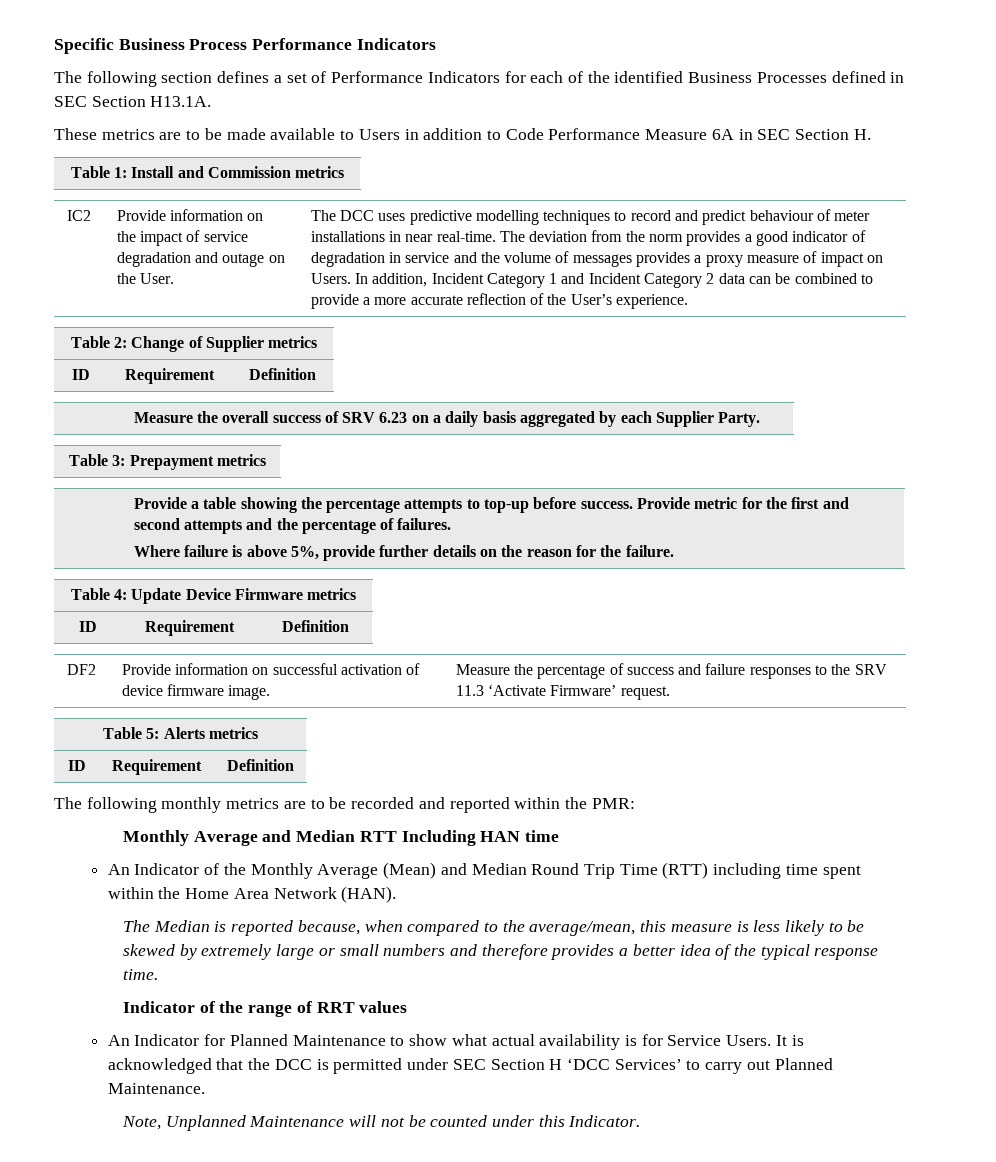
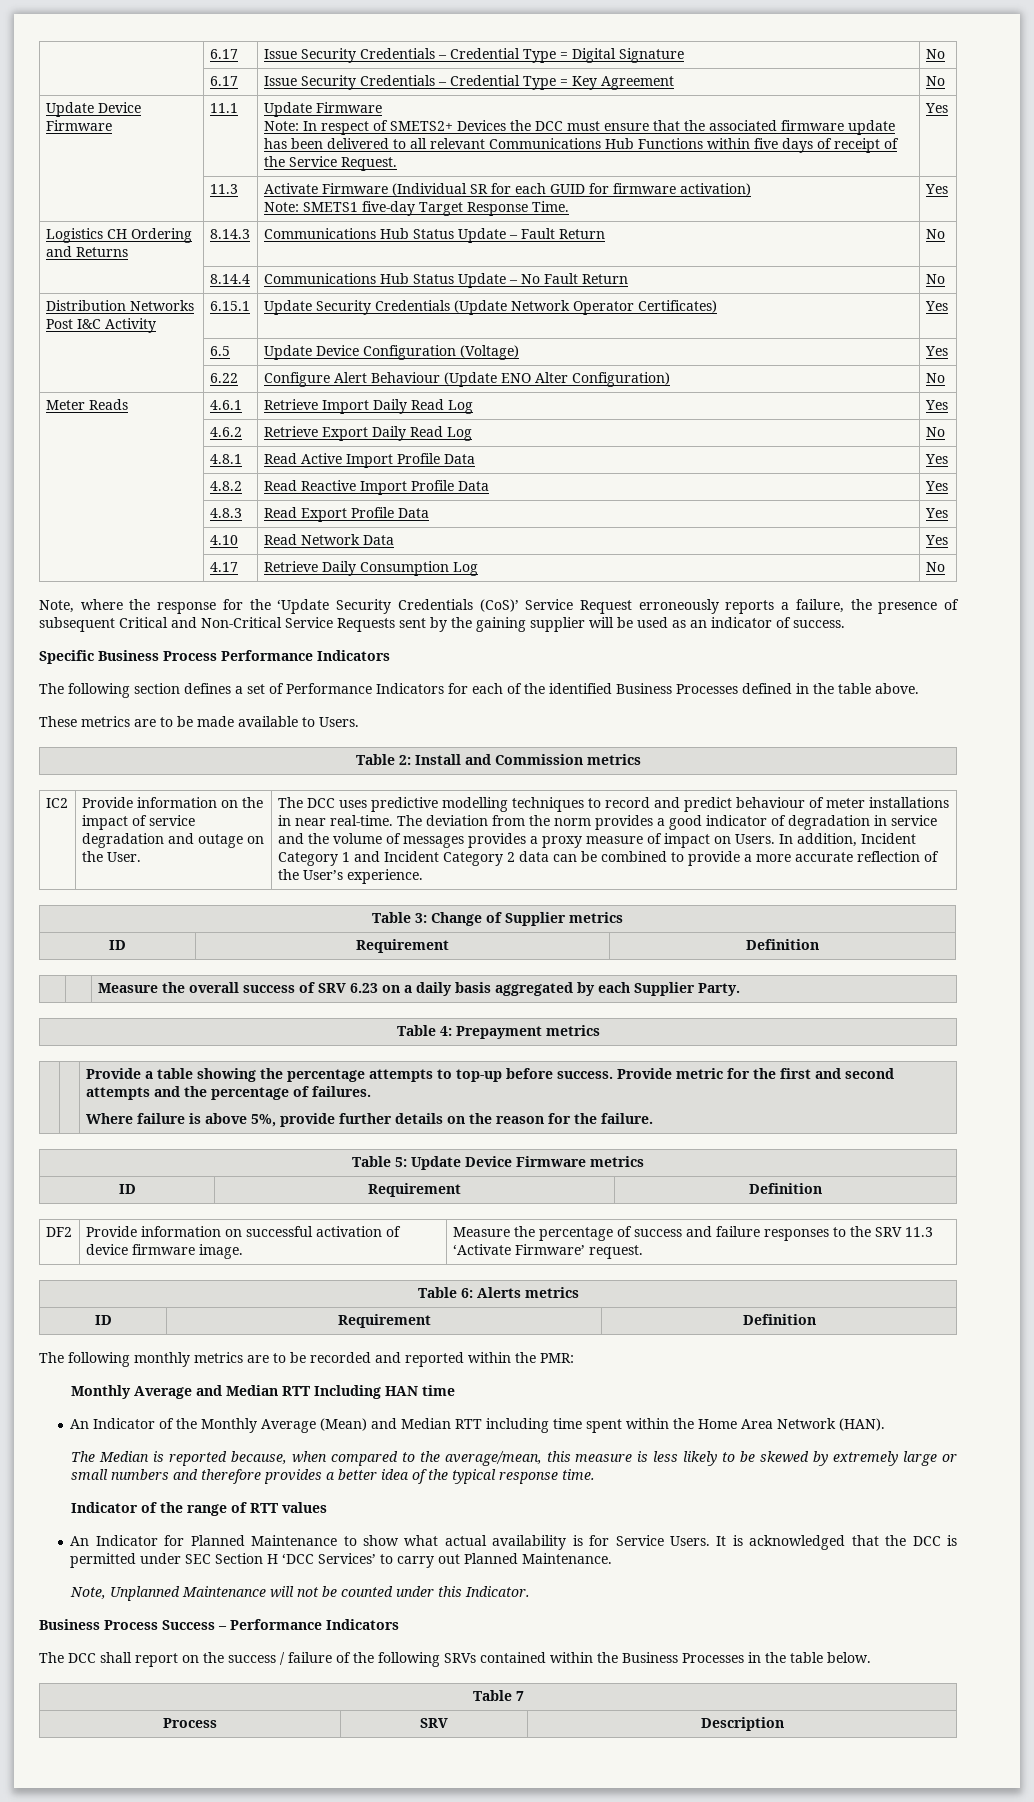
(54, 46) none -> [209,49,238,59] [263,48,684,63] [925,49,945,59] [209,76,238,86] [263,75,674,90] [925,76,945,86] [45,102,141,117] [45,120,112,131] [209,103,238,113] [263,102,382,117] [263,120,895,135] [263,138,899,153] [263,156,397,171] [924,103,948,113] [209,184,238,194] [263,183,751,196] [263,201,569,216] [924,184,948,194] [45,228,192,243] [45,246,128,257] [209,229,250,239] [263,228,605,243] [925,229,945,239] [209,274,250,284] [263,273,628,288] [925,274,945,284] [45,300,194,311] [45,318,156,333] [209,301,250,311] [263,300,717,315] [924,301,948,311] [209,346,230,356] [263,345,519,360] [924,346,948,356] [209,373,238,383] [263,372,670,387] [925,373,945,383] [45,399,128,410] [209,400,242,410] [263,399,473,414] [924,400,948,410] [209,427,242,437] [263,426,472,441] [925,427,945,437] [209,454,242,464] [263,453,475,468] [924,454,948,464] [209,481,242,491] [263,480,489,495] [924,481,948,491] [209,508,242,518] [263,507,429,522] [924,508,948,518] [209,535,238,545] [263,534,394,545] [924,535,948,545] [209,562,238,572] [263,561,478,576] [925,562,945,572] [39,599,959,614] [39,617,845,632] | 6.17 | Issue Security Credentials – Credential Type = Digital Signature | No // | 6.17 | Issue Security Credentials – Credential Type = Key Agreement | No // Update Device Firmware | 11.1 | Update Firmware // Note: In respect of SMETS2+ Devices the DCC must ensure that the associated firmware update has been delivered to all relevant Communications Hub Functions within five days of receipt of the Service Request. | Yes // | 11.3 | Activate Firmware (Individual SR for each GUID for firmware activation) // Note: SMETS1 five-day Target Response Time. | Yes // Logistics CH Ordering and Returns | 8.14.3 | Communications Hub Status Update – Fault Return | No // | 8.14.4 | Communications Hub Status Update – No Fault Return | No // Distribution Networks Post I&C Activity | 6.15.1 | Update Security Credentials (Update Network Operator Certificates) | Yes // | 6.5 | Update Device Configuration (Voltage) | Yes // | 6.22 | Configure Alert Behaviour (Update ENO Alter Configuration) | No // Meter Reads | 4.6.1 | Retrieve Import Daily Read Log | Yes // | 4.6.2 | Retrieve Export Daily Read Log | No // | 4.8.1 | Read Active Import Profile Data | Yes // | 4.8.2 | Read Reactive Import Profile Data | Yes // | 4.8.3 | Read Export Profile Data | Yes // | 4.10 | Read Network Data | Yes // | 4.17 | Retrieve Daily Consumption Log | No // Note, where the response for the ‘Update Security Credentials (CoS)’ Service Request erroneously reports a failure, the presence of subsequent Critical and Non-Critical Service Requests sent by the gaining supplier will be used as an indicator of success. //
[54,96,212,107] SEC Section H13.1A. -> [813,683,919,694] the table above.
[358,128,871,140] [70,166,128,178] Users in addition to Code Performance Measure 6A in SEC Section H. // Table 1: -> [319,717,359,727] [355,754,411,765] Users. // Table 2:
[114,337,128,348] 2: -> [415,913,427,923] 3:
[112,455,126,466] 3: -> [439,1026,452,1036] 4:
[114,589,128,600] 4: -> [395,1157,407,1167] 5:
[146,728,160,739] 5: -> [460,1288,473,1298] 6:
[531,862,709,879] Round Trip Time (RTT) -> [455,1419,483,1429] RTT
[316,1002,355,1013] RRT -> [249,1503,278,1513] RTT
(641, 1121) none -> [39,1619,399,1630] [39,1652,871,1667] [472,1690,524,1701] [163,1718,217,1728] [420,1718,448,1728] [700,1717,784,1731] // Business Process Success – Performance Indicators // The DCC shall report on the success / failure of the following SRVs contained within the Business Processes in the table below. // Table 7 // Process | SRV | Description

